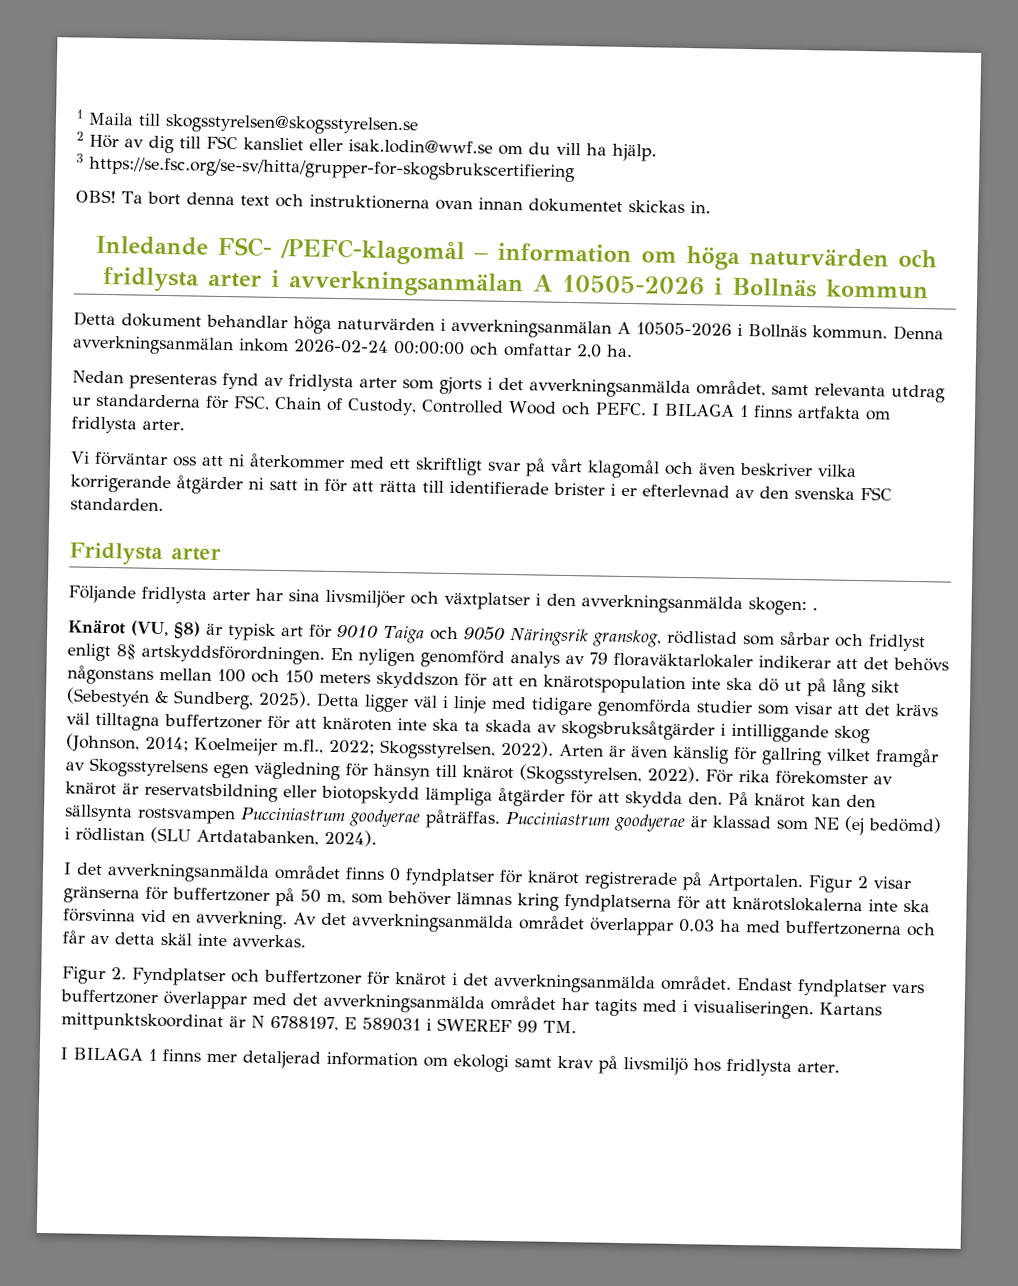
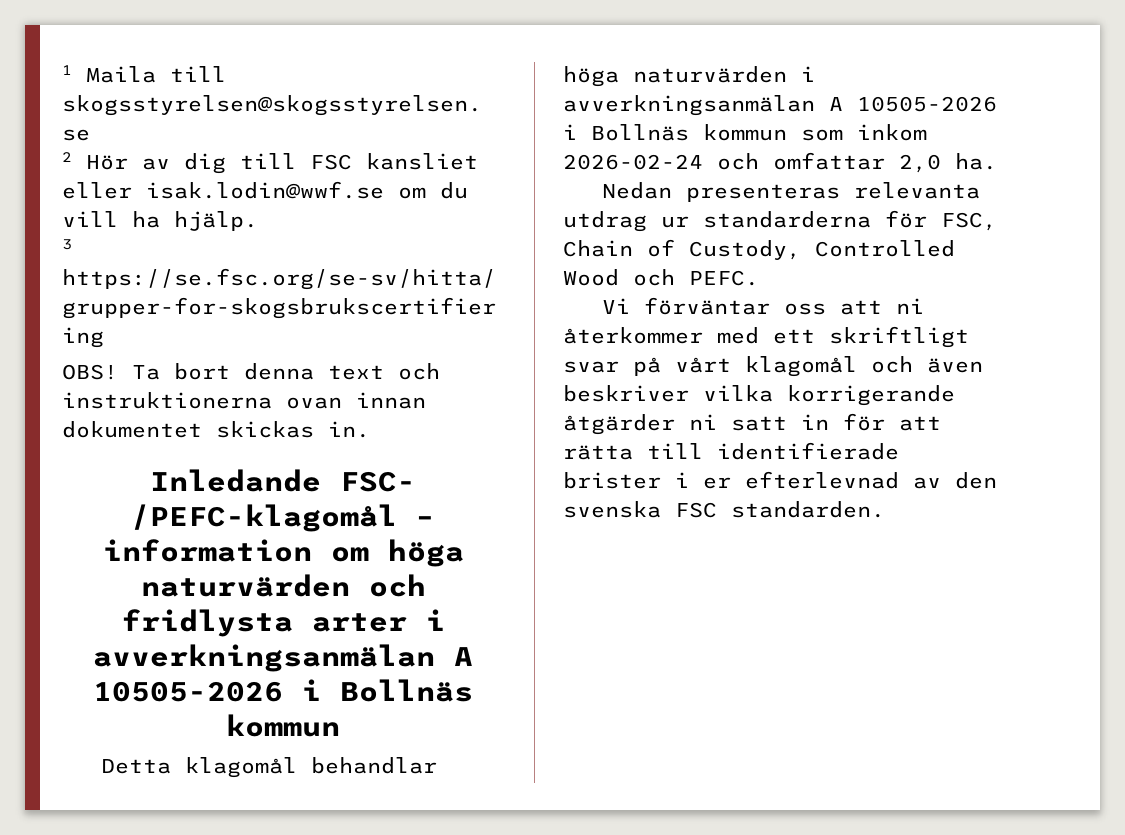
[121,313,202,328] dokument -> [185,757,298,778] klagomål
[812,325,944,341] [72,335,234,356] kommun. Denna avverkningsanmälan -> [703,124,843,141] kommun som
[393,340,465,356] 00:00:00 -> (703, 162) none
[222,373,809,399] fynd av fridlysta arter som gjorts i det avverkningsanmälda området, samt -> (841, 193) none
[650,403,891,421] [71,416,185,434] I BILAGA 1 finns artfakta om fridlysta arter. -> (759, 278) none
[69,542,221,565] [68,585,818,616] [68,619,926,652] [67,643,949,672] [67,665,900,698] [66,687,939,718] [66,712,870,744] [66,733,940,768] [65,757,893,786] [65,781,876,809] [64,804,942,836] [64,826,377,847] [63,862,912,893] [63,886,930,913] [63,908,936,937] [62,930,306,948] [62,966,925,998] [60,989,882,1020] [61,1012,577,1034] [60,1047,840,1076] // Fridlysta arter // Följande fridlysta arter har sina livsmiljöer och växtplatser i den avverkningsanmälda skogen: . // Knärot (VU, §8) är typisk art för 9010 Taiga och 9050 Näringsrik granskog, rödlistad som sårbar och fridlyst enligt 8§ artskyddsförordningen. En nyligen genomförd analys av 79 floraväktarlokaler indikerar att det behövs någonstans mellan 100 och 150 meters skyddszon för att en knärotspopulation inte ska dö ut på lång sikt (Sebestyén & Sundberg, 2025). Detta ligger väl i linje med tidigare genomförda studier som visar att det krävs väl tilltagna buffertzoner för att knäroten inte ska ta skada av skogsbruksåtgärder i intilliggande skog (Johnson, 2014; Koelmeijer m.fl., 2022; Skogsstyrelsen, 2022). Arten är även känslig för gallring vilket framgår av Skogsstyrelsens egen vägledning för hänsyn till knärot (Skogsstyrelsen, 2022). För rika förekomster av knärot är reservatsbildning eller biotopskydd lämpliga åtgärder för att skydda den. På knärot kan den sällsynta rostsvampen Pucciniastrum goodyerae påträffas. Pucciniastrum goodyerae är klassad som NE (ej bedömd) i rödlistan (SLU Artdatabanken, 2024). // I det avverkningsanmälda området finns 0 fyndplatser för knärot registrerade på Artportalen. Figur 2 visar gränserna för buffertzoner på 50 m, som behöver lämnas kring fyndplatserna för att knärotslokalerna inte ska försvinna vid en avverkning. Av det avverkningsanmälda området överlappar 0.03 ha med buffertzonerna och får av detta skäl inte avverkas. // Figur 2. Fyndplatser och buffertzoner för knärot i det avverkningsanmälda området. Endast fyndplatser vars buffertzoner överlappar med det avverkningsanmälda området har tagits med i visualiseringen. Kartans mittpunktskoordinat är N 6788197, E 589031 i SWEREF 99 TM. // I BILAGA 1 finns mer detaljerad information om ekologi samt krav på livsmiljö hos fridlysta arter. -> (885, 509) none

